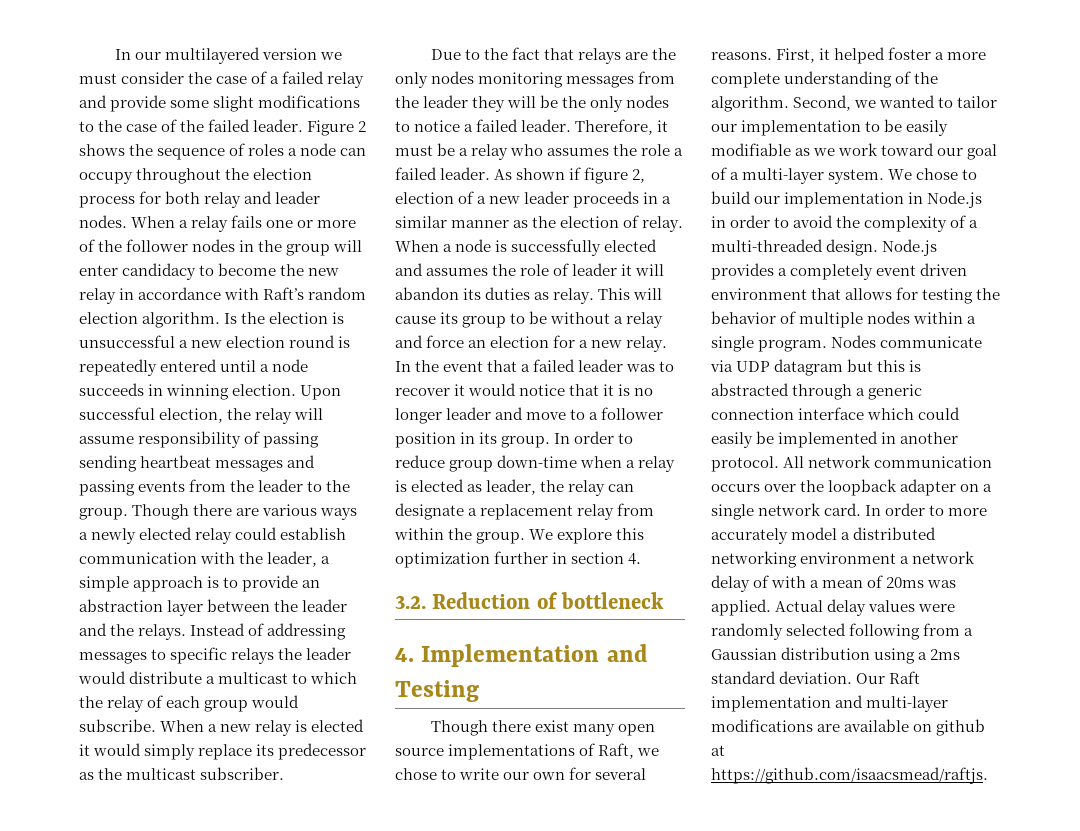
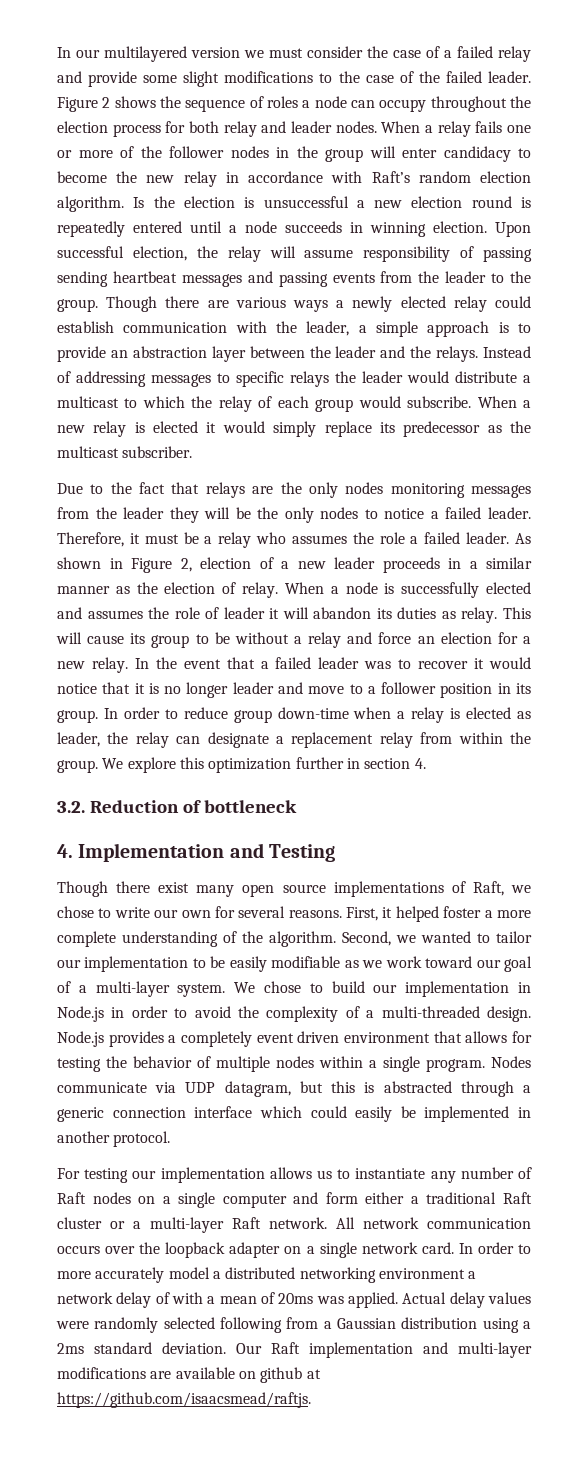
[569,167,629,184] if figure -> [109,558,172,573] in Figure
[774,359,844,376] datagram -> [224,1081,291,1097] datagram,
(779, 464) none -> [57,1167,532,1183] [57,1192,533,1208] [57,1217,327,1233] // For testing our implementation allows us to instantiate any number of Raft nodes on a single computer and form either a traditional Raft cluster or a multi-layer Raft network.

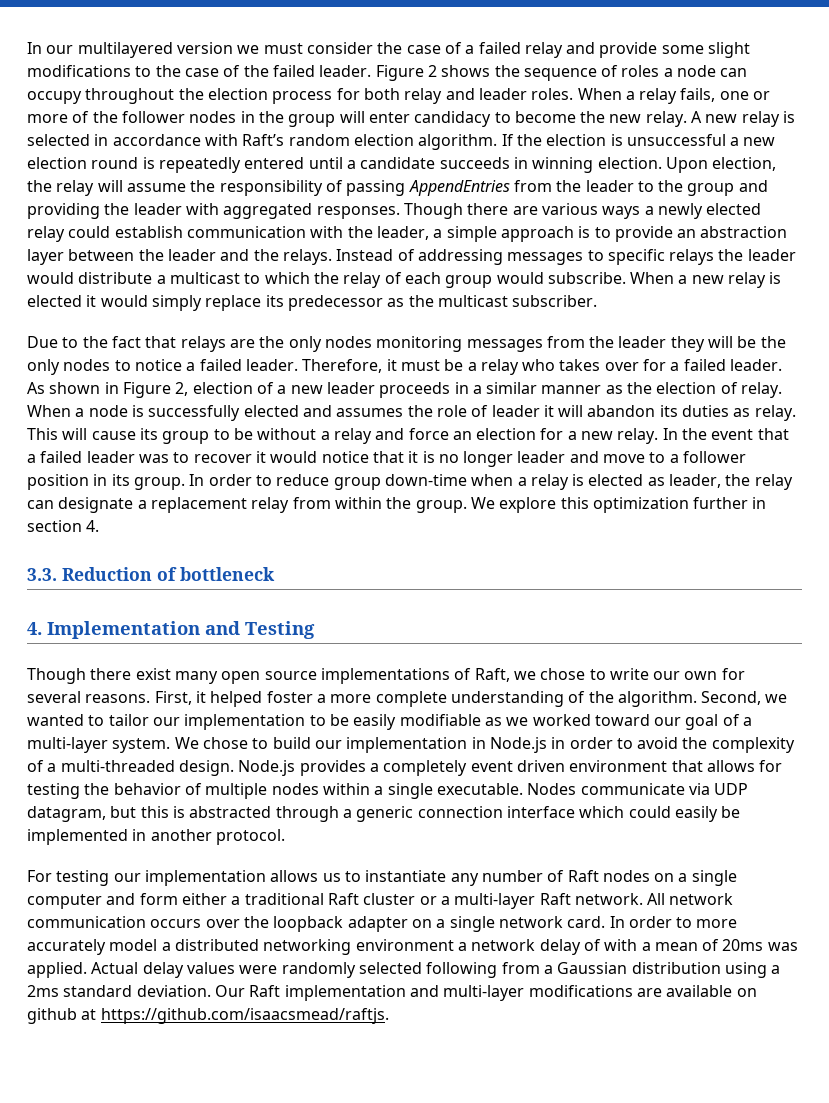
[335,121,377,133] nodes. -> [531,88,574,100] roles.
[475,121,503,133] fails -> [680,88,716,102] fails,
[183,171,217,187] relay -> [645,111,796,127] [27,134,90,146] relay. A new relay is selected
[133,197,145,208] Is -> [501,134,514,146] If
[245,221,277,233] node -> [360,157,436,169] candidate
[57,246,124,258] successful -> (708, 165) none
(354, 253) none -> [190,180,216,192] the
[57,271,375,287] sending heartbeat messages and passing events -> [408,180,510,196] AppendEntries
[57,299,98,312] group. -> [687,180,768,196] [27,203,400,219] group and providing the leader with aggregated responses.
[291,532,405,544] assumes the role -> [559,359,667,371] takes over for
[57,801,85,813] 3.2. -> [27,568,57,581] 3.3.
[385,956,422,968] work -> [532,714,591,726] worked
[426,1059,485,1072] program. -> [436,783,523,795] executable.

